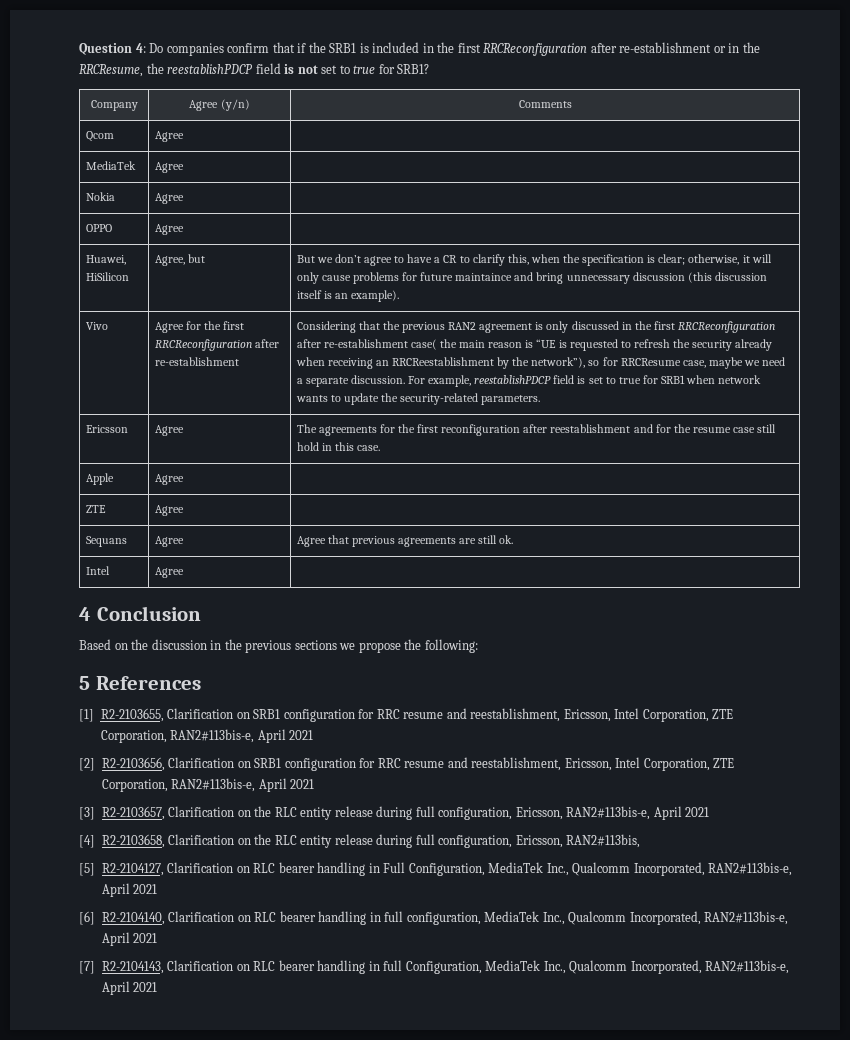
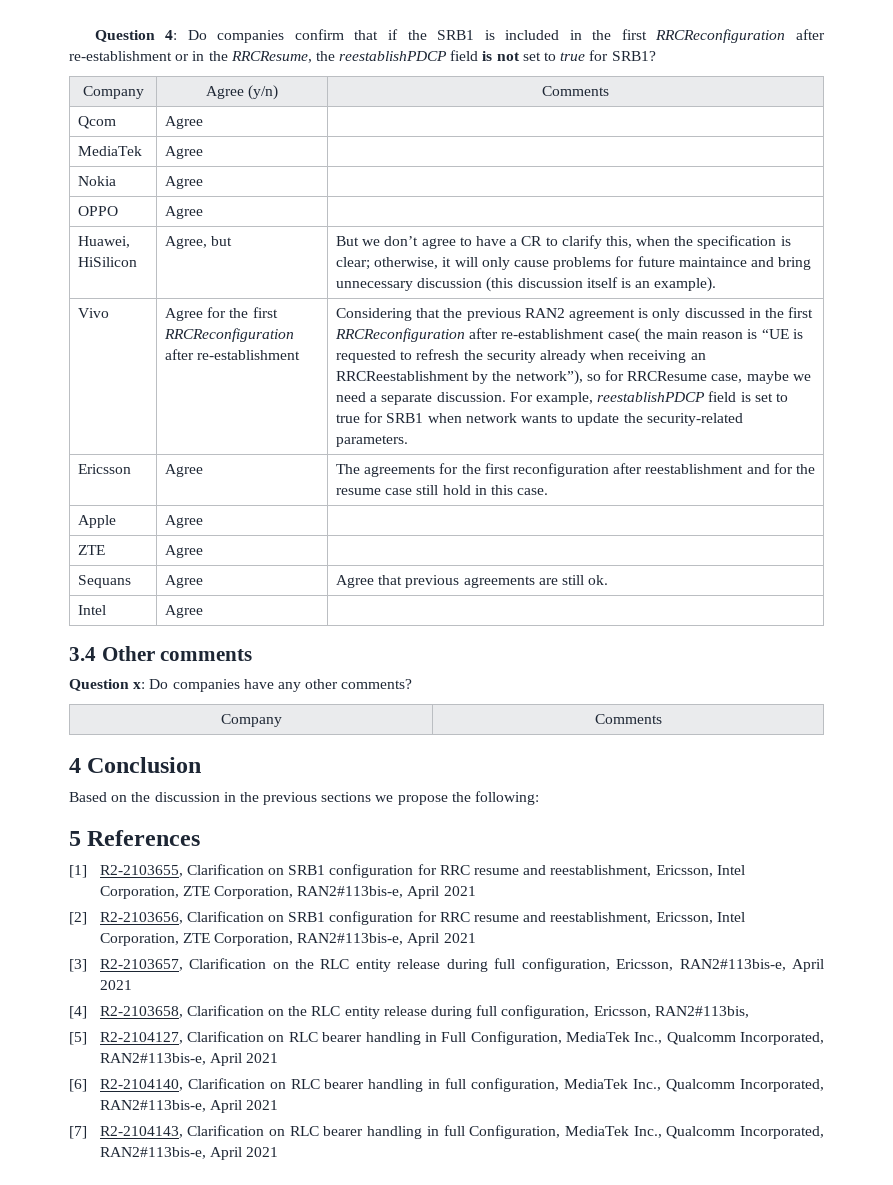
(184, 572) none -> [69,646,253,661] [69,679,413,692] [220,714,282,727] [594,714,662,724] // 3.4 Other comments // Question x: Do companies have any other comments? // Company | Comments

